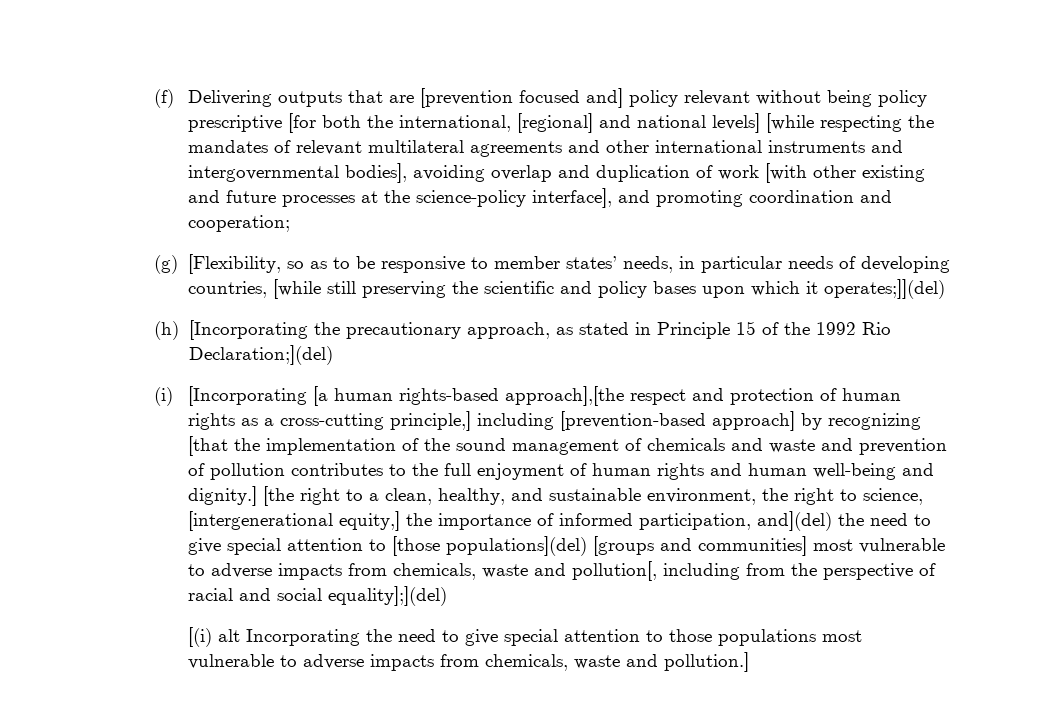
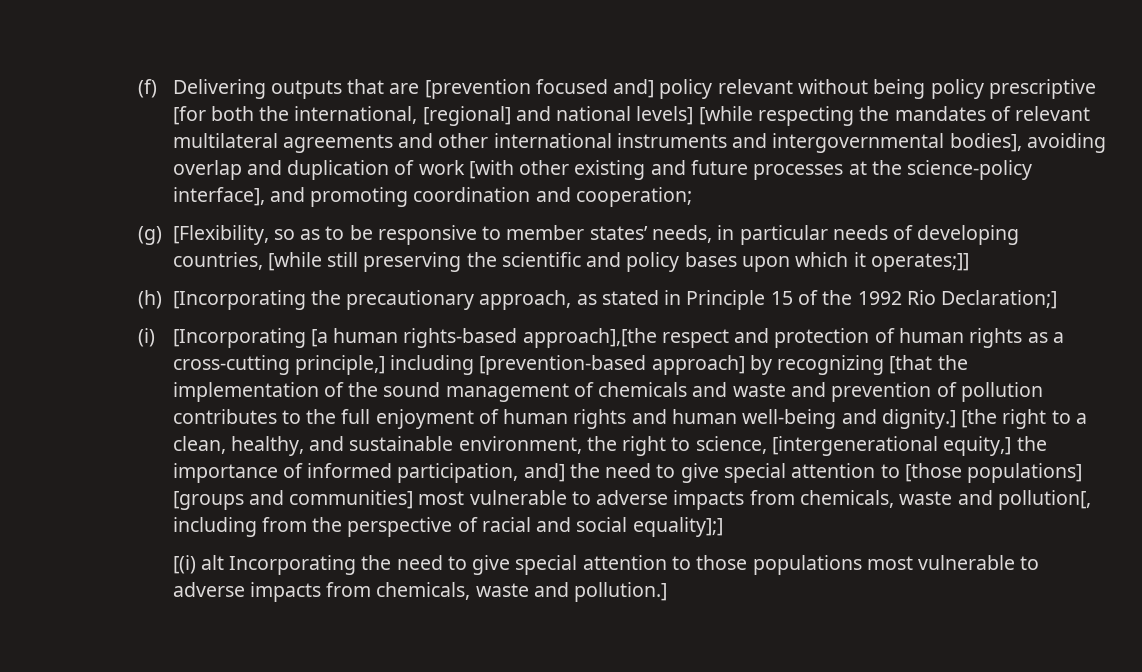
[823,279,945,299] operates;]](del) -> [870,253,969,272] operates;]]
[188,345,333,365] Declaration;](del) -> [941,290,1058,309] Declaration;]
[756,511,832,531] and](del) -> [523,463,565,482] and]
[445,536,587,556] populations](del) -> [967,463,1083,483] populations]
[327,586,447,606] equality];](del) -> [632,517,723,537] equality];]

